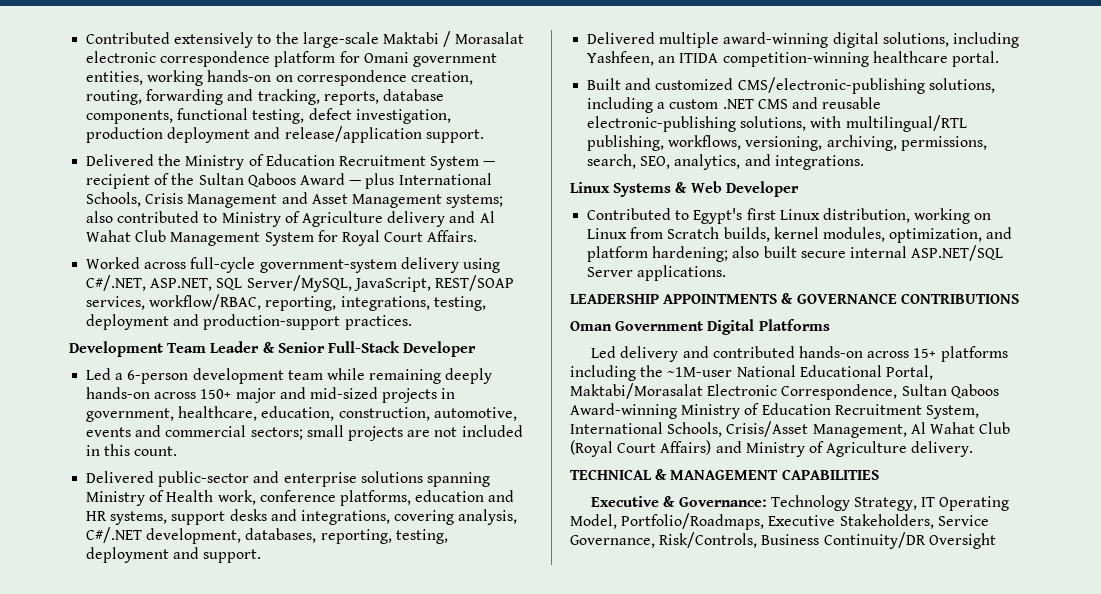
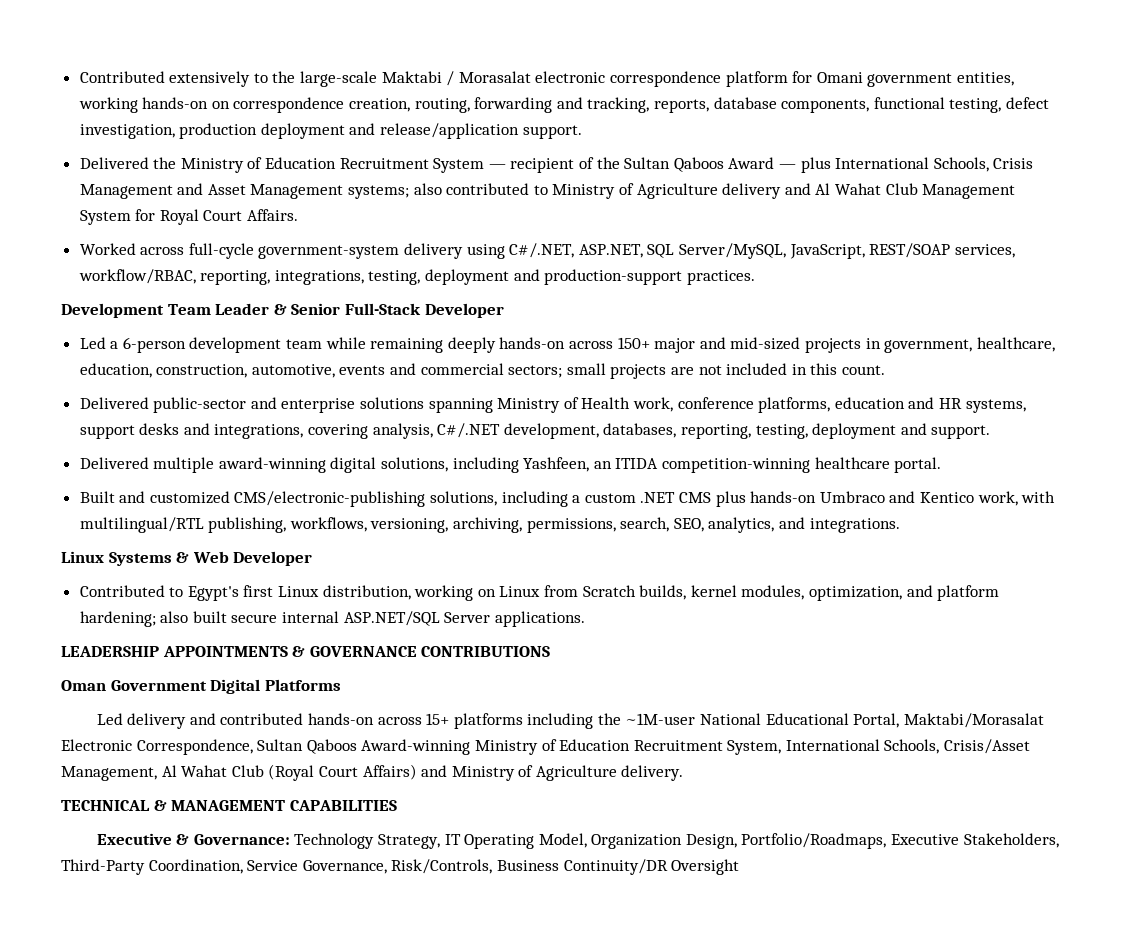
[791,97,882,109] [587,116,807,132] and reusable electronic-publishing solutions, -> [715,491,1018,507] plus hands-on Umbraco and Kentico work,
(617, 521) none -> [591,834,737,849] Organization Design,
(934, 521) none -> [61,859,243,875] Third-Party Coordination,

